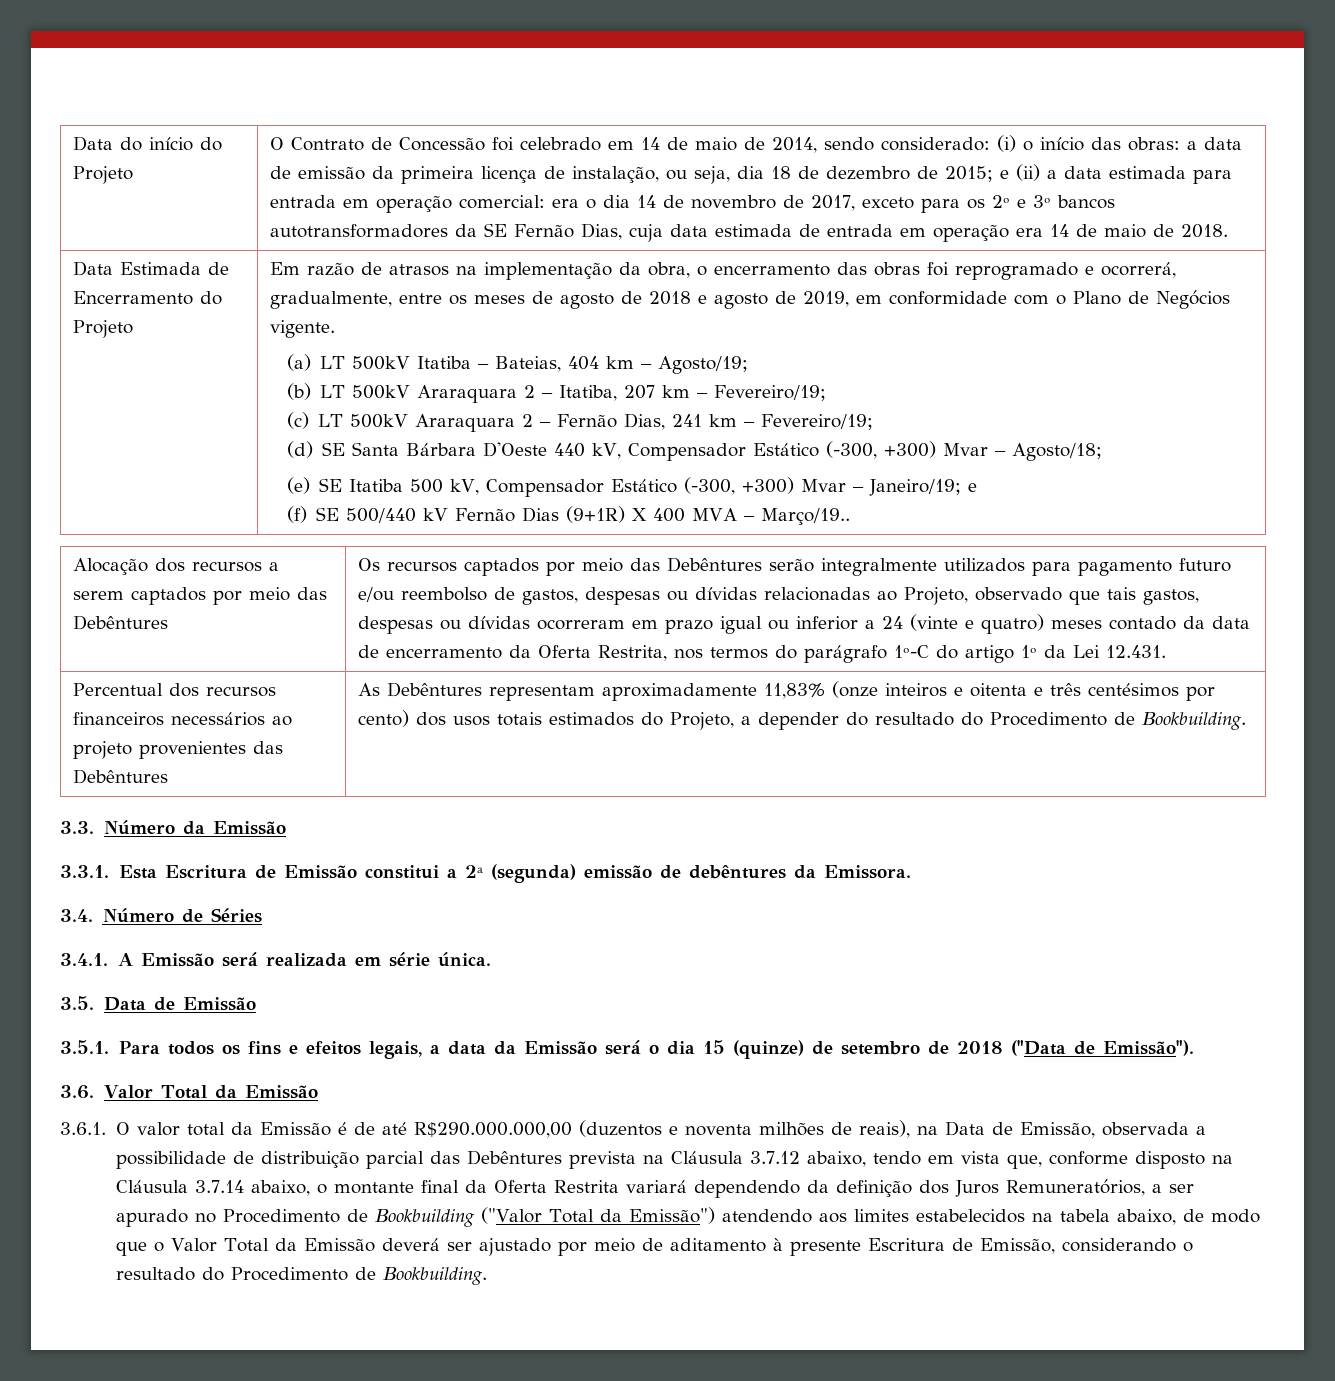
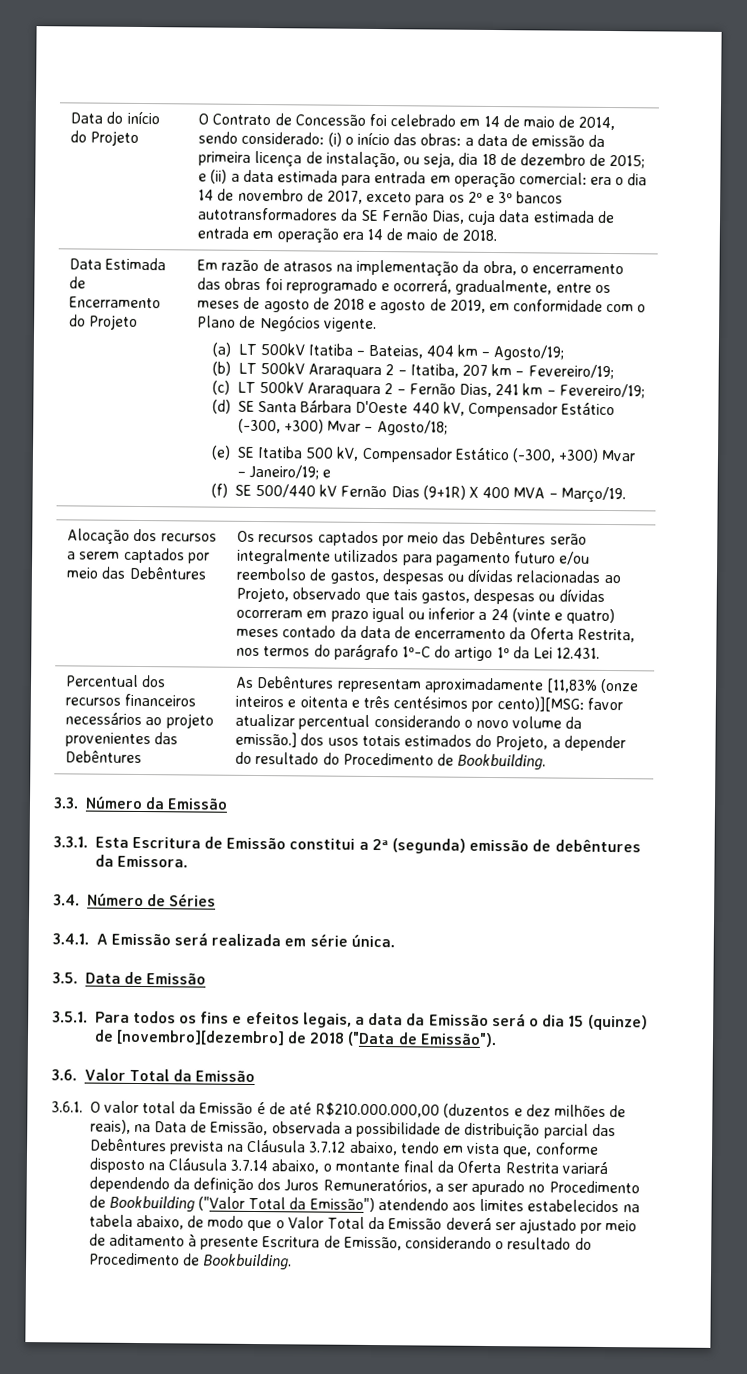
[761,508,851,525] Março/19.. -> [560,486,626,504] Março/19.
[764,683,826,699] 11,83% -> [545,678,598,693] [11,83%
[358,710,410,727] cento) -> [496,696,623,712] [235,713,583,730] [235,731,298,748] cento)][MSG: favor atualizar percentual considerando o novo volume da emissão.]
[840,1041,920,1055] setembro -> [115,1029,285,1046] [novembro][dezembro]
[413,1122,572,1138] R$290.000.000,00 -> [315,1102,441,1118] R$210.000.000,00
[684,1124,752,1136] noventa -> [525,1104,551,1117] dez

